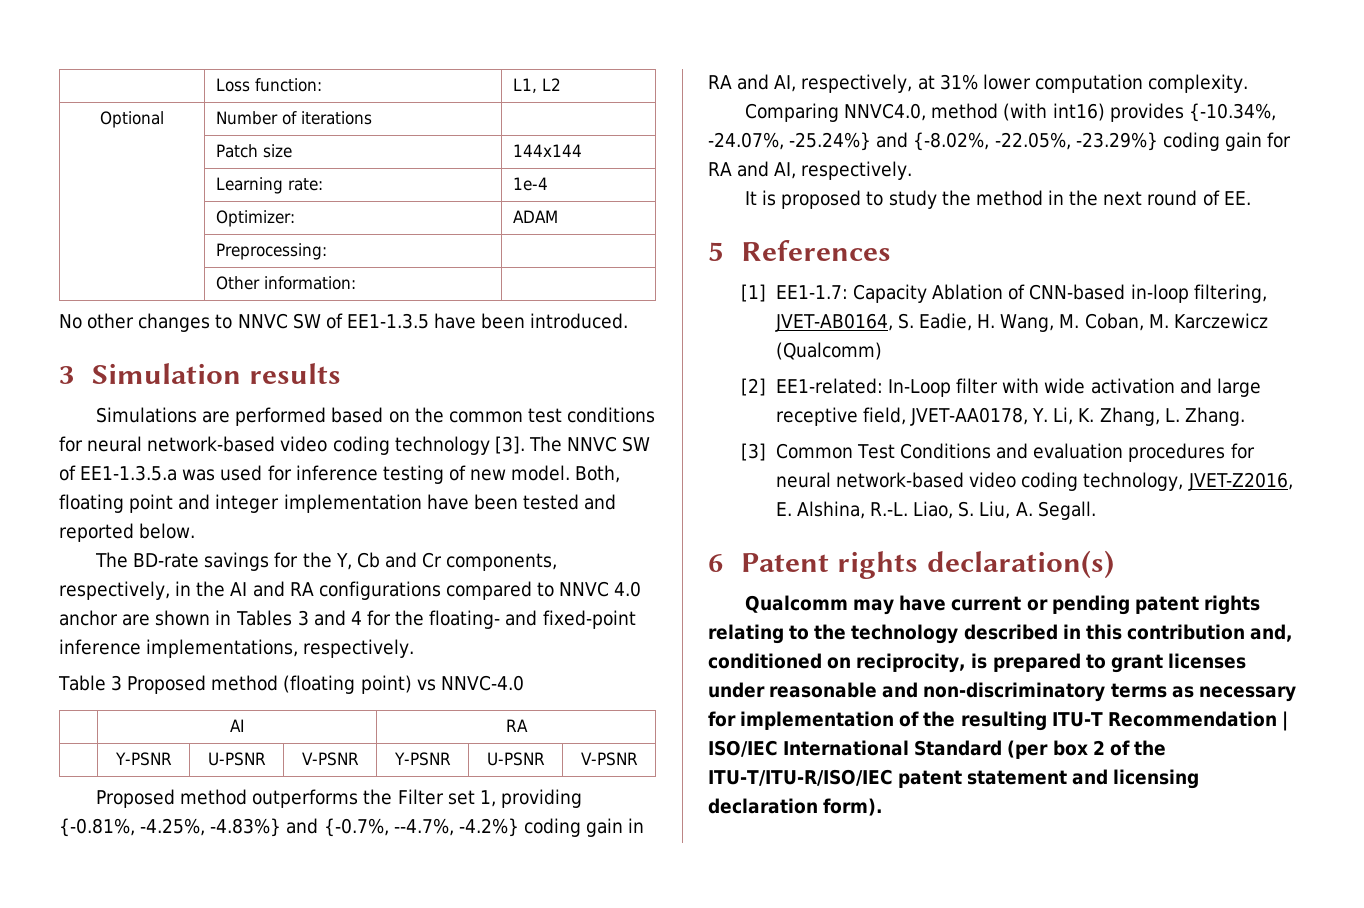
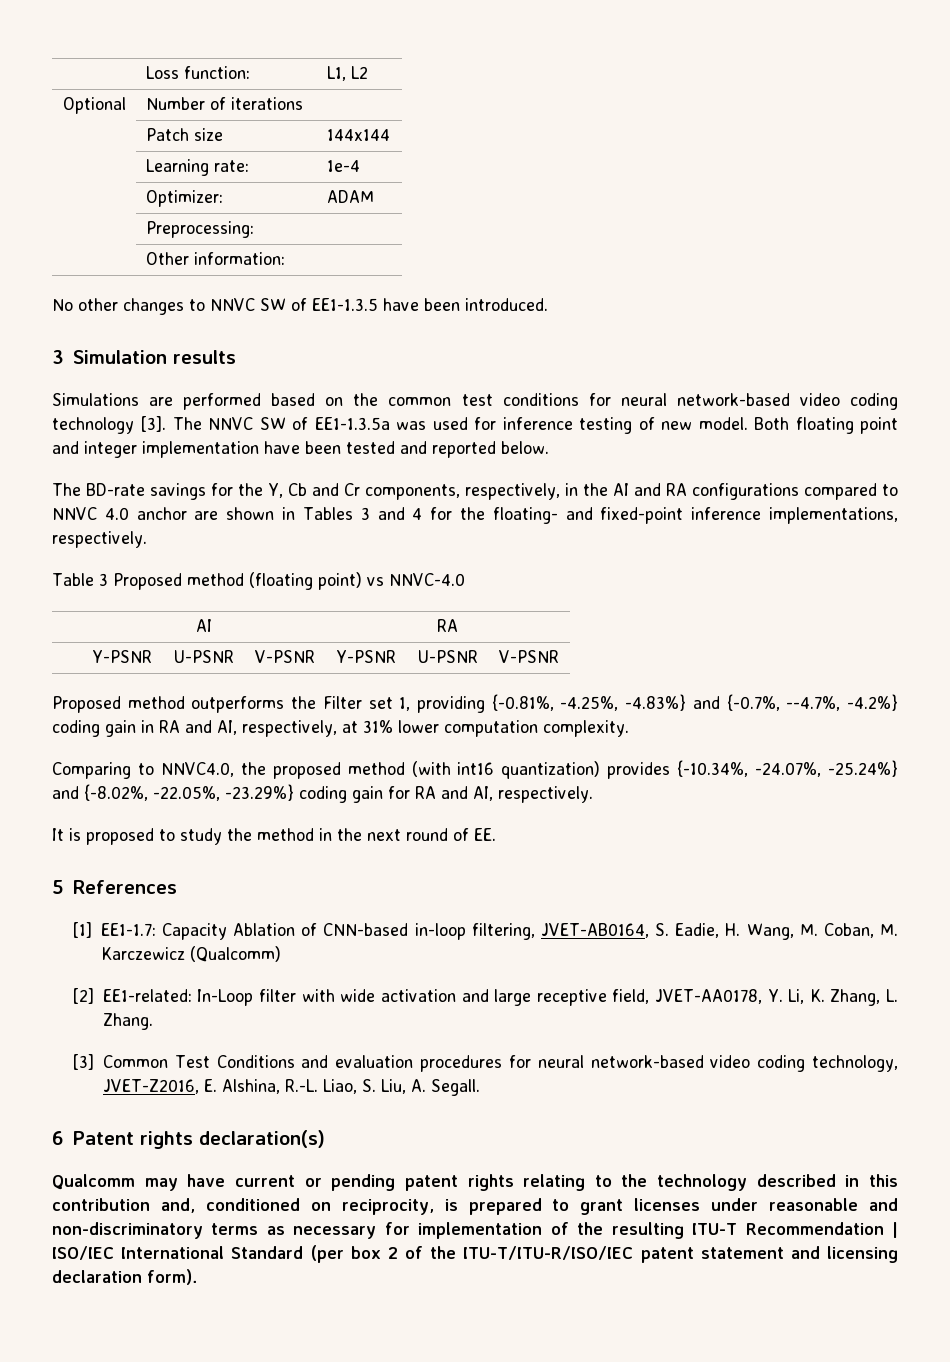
[80,465,178,481] EE1-1.3.5.a -> [314,417,390,430] EE1-1.3.5a
[575,465,621,483] Both, -> [754,417,790,430] Both
[844,103,1105,121] NNVC4.0, method (with int16) -> [137,761,601,779] to NNVC4.0, the proposed method (with int16 quantization)

